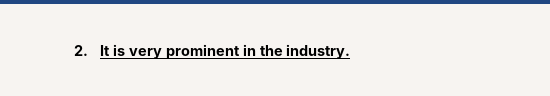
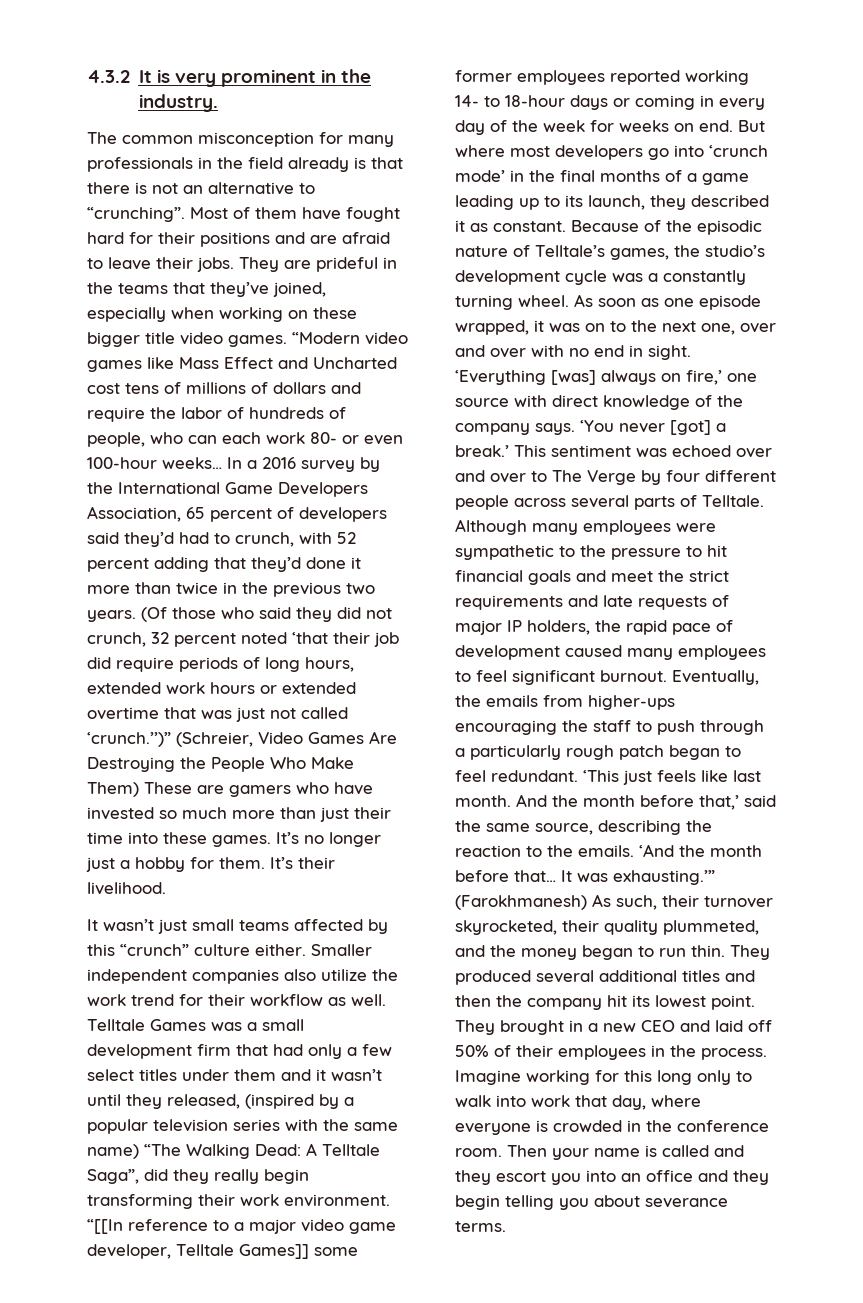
[74,45,88,56] 2. -> [87,70,130,83] 4.3.2
(351, 51) none -> [87,132,394,147] [87,157,403,172] [87,182,315,195] [87,207,400,222] [87,232,390,247] [87,257,397,272] [87,282,326,297] [87,307,357,322] [87,332,408,347] [87,357,397,372] [87,382,361,394] [87,407,346,422] [87,432,403,447] [87,457,380,472] [87,482,368,497] [87,506,387,522] [87,532,356,547] [87,557,361,572] [87,582,375,597] [87,607,392,622] [87,632,399,647] [87,657,354,672] [87,682,356,694] [87,707,348,722] [87,731,397,747] [87,757,354,772] [87,782,373,797] [87,807,391,822] [87,832,381,847] [86,857,335,872] [87,882,166,895] [87,919,388,934] [87,944,372,956] [87,969,398,984] [87,994,386,1006] [87,1019,304,1031] [87,1044,392,1059] [87,1069,382,1081] [87,1094,354,1109] [87,1119,398,1134] [87,1143,380,1159] [87,1169,309,1184] [87,1194,390,1209] [87,1219,396,1234] [87,1244,358,1259] [455,70,749,85] [455,95,765,110] [455,120,765,135] [455,145,768,160] [455,170,749,185] [455,195,769,210] [455,220,762,235] [455,245,765,260] [455,270,746,285] [455,294,761,310] [455,320,776,335] [455,345,691,360] [455,370,757,385] [455,395,743,410] [455,420,726,435] [455,445,772,458] [455,470,776,485] [455,495,764,510] [455,519,716,535] [455,545,727,560] [455,570,729,585] [455,595,729,610] [455,620,733,635] [455,645,766,660] [455,670,759,685] [455,695,675,710] [455,720,764,735] [455,745,741,760] [455,770,761,785] [455,794,776,810] [455,820,712,835] [455,844,762,857] [455,870,715,885] [455,894,773,910] [455,920,759,935] [455,945,770,960] [455,970,755,985] [455,995,755,1010] [455,1020,772,1035] [455,1045,767,1060] [455,1070,752,1085] [455,1095,701,1110] [455,1120,769,1135] [455,1145,744,1160] [455,1170,769,1185] [455,1195,728,1210] [455,1221,506,1232] // The common misconception for many professionals in the field already is that there is not an alternative to “crunching”. Most of them have fought hard for their positions and are afraid to leave their jobs. They are prideful in the teams that they’ve joined, especially when working on these bigger title video games. “Modern video games like Mass Effect and Uncharted cost tens of millions of dollars and require the labor of hundreds of people, who can each work 80- or even 100-hour weeks… In a 2016 survey by the International Game Developers Association, 65 percent of developers said they’d had to crunch, with 52 percent adding that they’d done it more than twice in the previous two years. (Of those who said they did not crunch, 32 percent noted ‘that their job did require periods of long hours, extended work hours or extended overtime that was just not called ‘crunch.’’)” (Schreier, Video Games Are Destroying the People Who Make Them) These are gamers who have invested so much more than just their time into these games. It’s no longer just a hobby for them. It’s their livelihood. // It wasn’t just small teams affected by this “crunch” culture either. Smaller independent companies also utilize the work trend for their workflow as well. Telltale Games was a small development firm that had only a few select titles under them and it wasn’t until they released, (inspired by a popular television series with the same name) “The Walking Dead: A Telltale Saga”, did they really begin transforming their work environment. “[[In reference to a major video game developer, Telltale Games]] some former employees reported working 14- to 18-hour days or coming in every day of the week for weeks on end. But where most developers go into ‘crunch mode’ in the final months of a game leading up to its launch, they described it as constant. Because of the episodic nature of Telltale’s games, the studio’s development cycle was a constantly turning wheel. As soon as one episode wrapped, it was on to the next one, over and over with no end in sight. ‘Everything [was] always on fire,’ one source with direct knowledge of the company says. ‘You never [got] a break.’ This sentiment was echoed over and over to The Verge by four different people across several parts of Telltale. Although many employees were sympathetic to the pressure to hit financial goals and meet the strict requirements and late requests of major IP holders, the rapid pace of development caused many employees to feel significant burnout. Eventually, the emails from higher-ups encouraging the staff to push through a particularly rough patch began to feel redundant. ‘This just feels like last month. And the month before that,’ said the same source, describing the reaction to the emails. ‘And the month before that… It was exhausting.’” (Farokhmanesh) As such, their turnover skyrocketed, their quality plummeted, and the money began to run thin. They produced several additional titles and then the company hit its lowest point. They brought in a new CEO and laid off 50% of their employees in the process. Imagine working for this long only to walk into work that day, where everyone is crowded in the conference room. Then your name is called and they escort you into an office and they begin telling you about severance terms.

